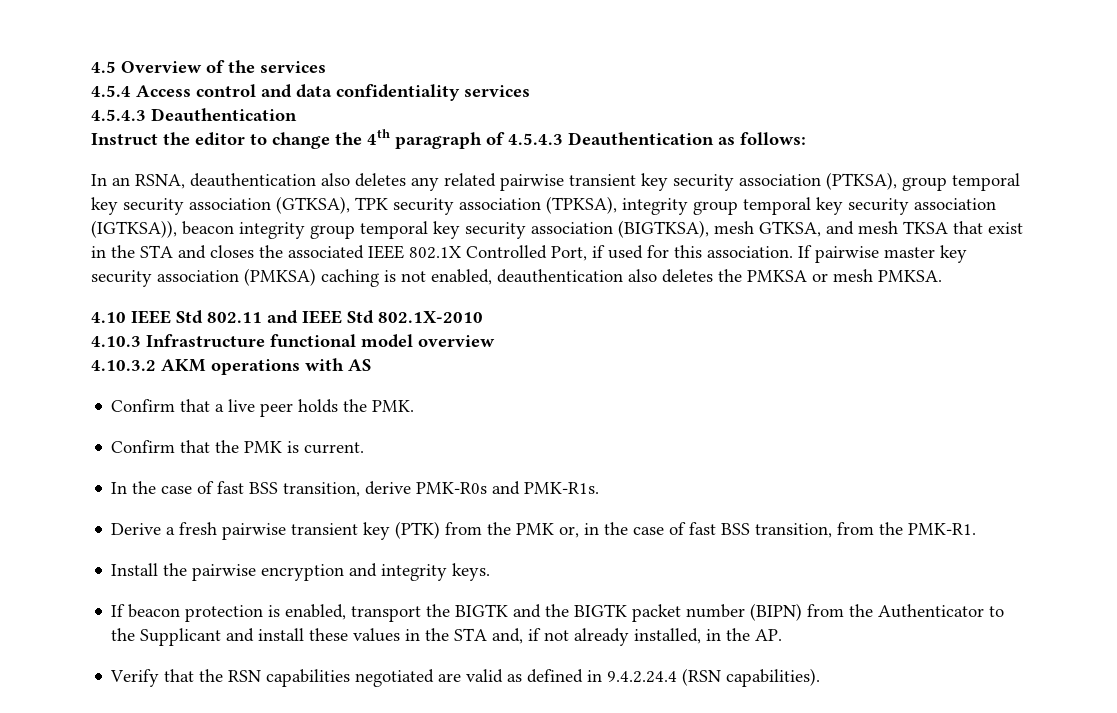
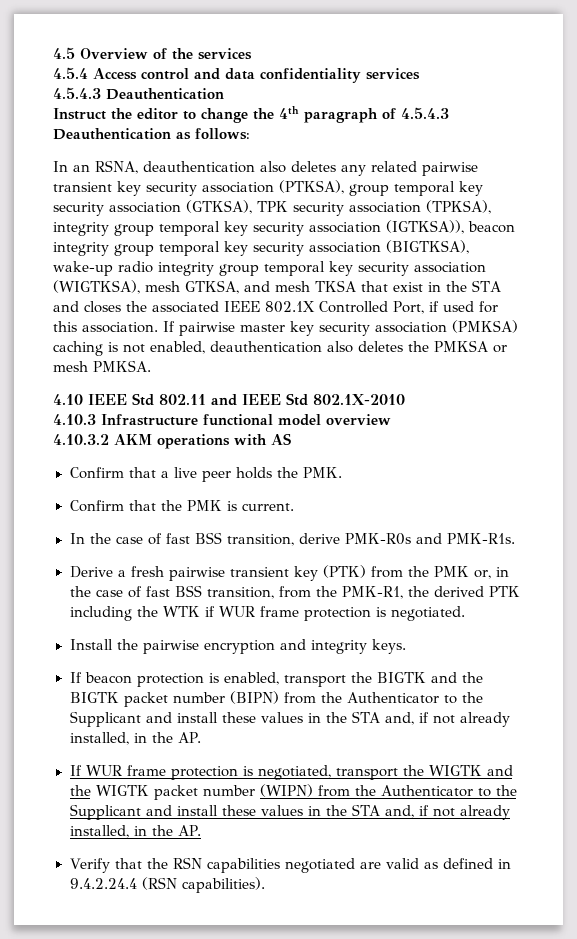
(709, 229) none -> [53,261,486,276] [53,280,140,294] wake-up radio integrity group temporal key security association (WIGTKSA),
[908,523,977,535] PMK-R1. -> [341,586,520,599] [69,606,465,621] PMK-R1, the derived PTK including the WTK if WUR frame protection is negotiated.
(783, 635) none -> [69,765,513,780] [69,784,517,800] [69,804,511,820] [69,825,202,838] // If WUR frame protection is negotiated, transport the WIGTK and the WIGTK packet number (WIPN) from the Authenticator to the Supplicant and install these values in the STA and, if not already installed, in the AP.

